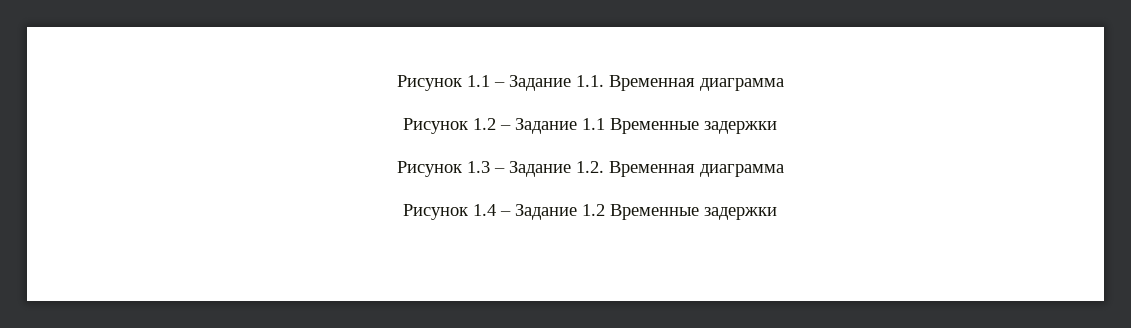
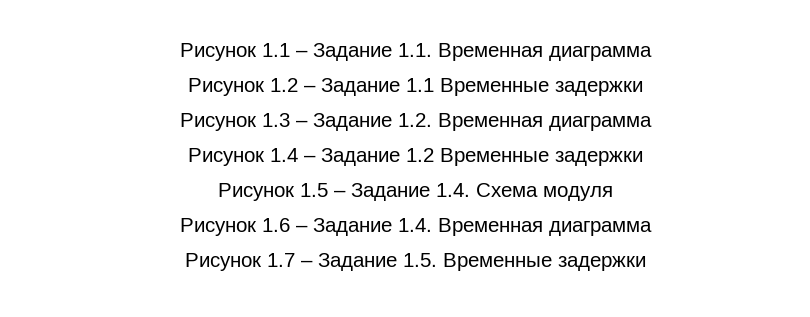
(777, 213) none -> [218,183,613,201] [180,218,652,236] [185,253,646,271] // Рисунок 1.5 – Задание 1.4. Схема модуля // Рисунок 1.6 – Задание 1.4. Временная диаграмма // Рисунок 1.7 – Задание 1.5. Временные задержки

